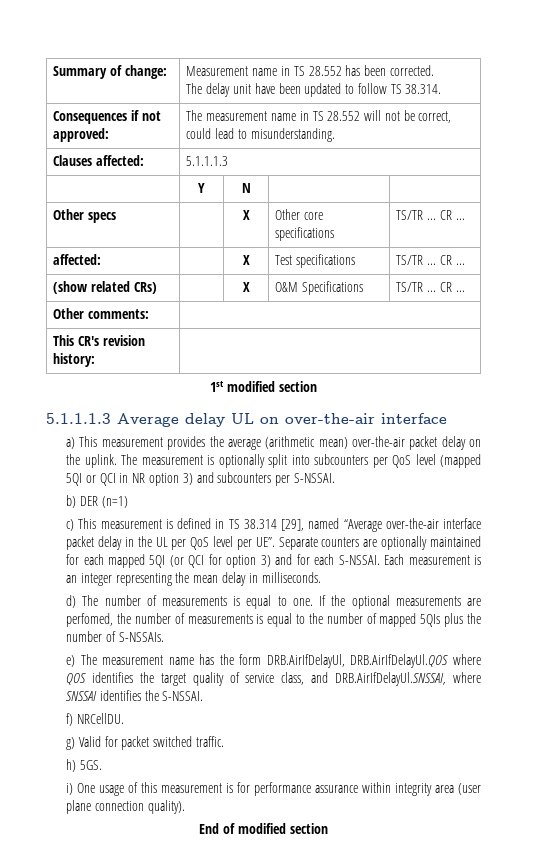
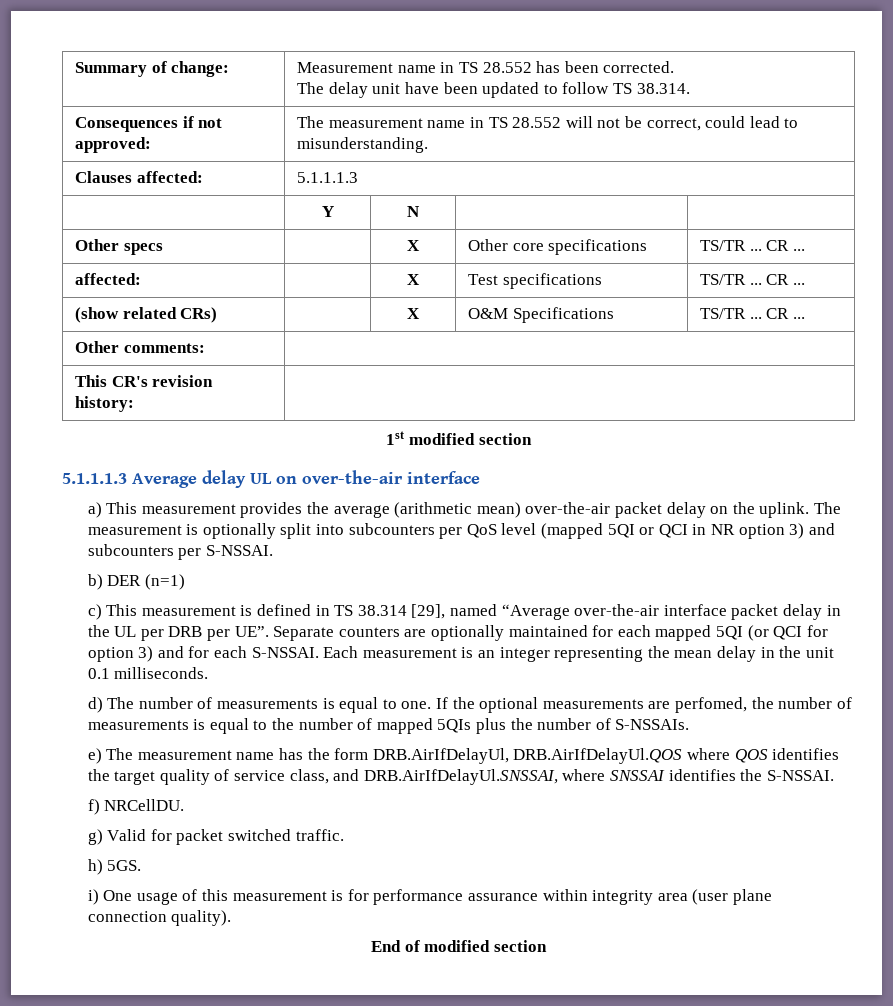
[190,536,234,550] QoS level -> [168,626,203,637] DRB
(258, 578) none -> [779,646,834,658] [87,668,110,679] the unit 0.1

